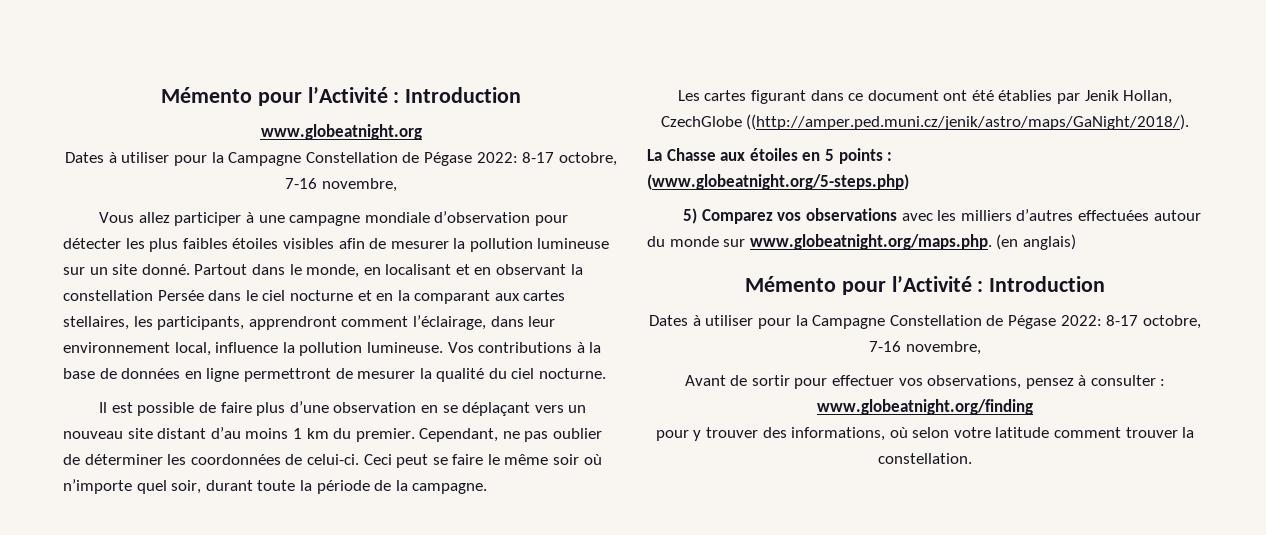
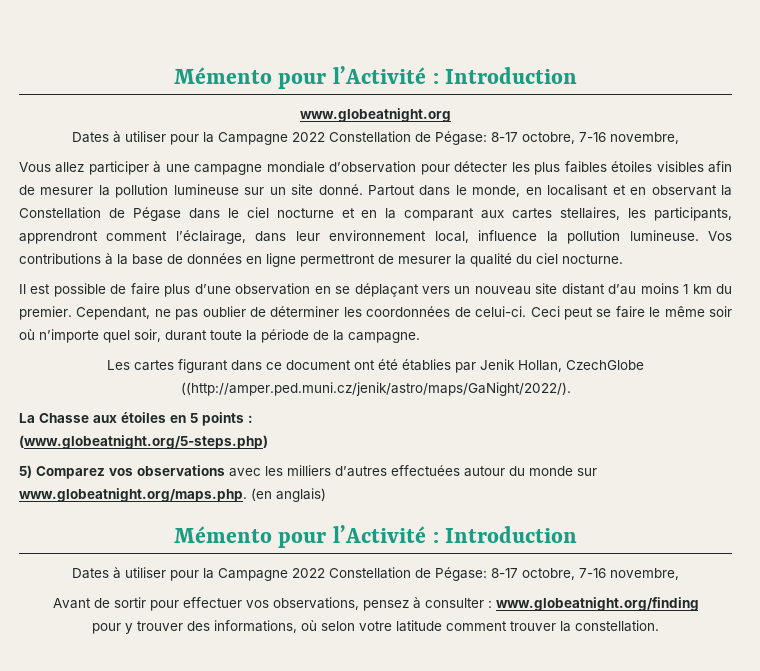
[305,152,518,166] Constellation de Pégase 2022: -> [292,131,487,145] 2022 Constellation de Pégase:
[63,290,204,301] constellation Persée -> [19,207,181,221] Constellation de Pégase
[746,114,1190,130] ((http://amper.ped.muni.cz/jenik/astro/maps/GaNight/2018/). -> [180,382,571,396] ((http://amper.ped.muni.cz/jenik/astro/maps/GaNight/2022/).
[889,315,1102,329] Constellation de Pégase 2022: -> [292,567,487,581] 2022 Constellation de Pégase:

